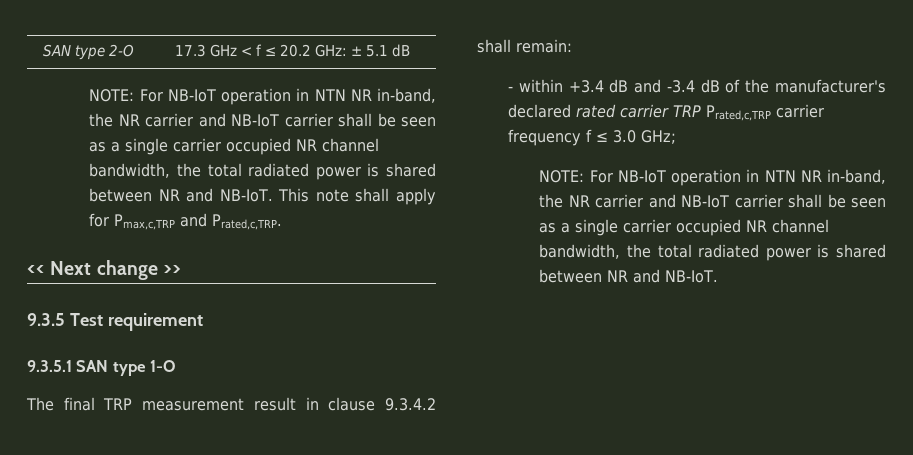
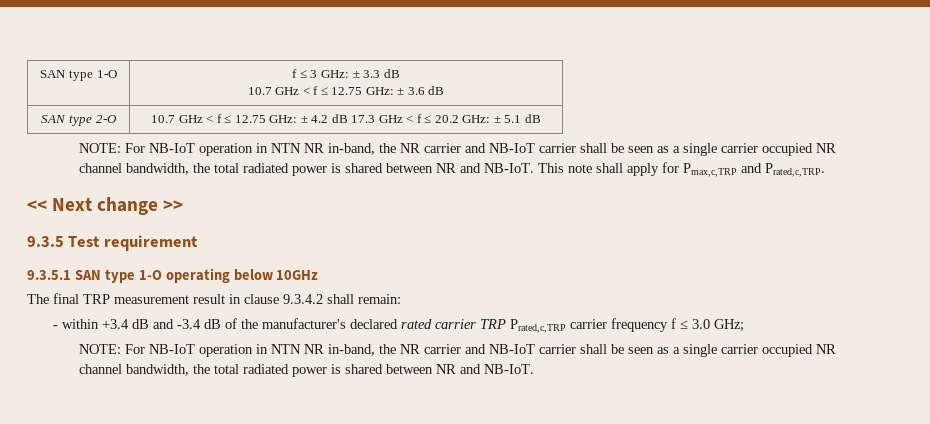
[43,44,134,60] SAN type 2-O | -> [40,70,117,81] [292,69,400,78] [247,86,445,95] [41,115,117,126] [151,114,348,123] SAN type 1-O | f ≤ 3 GHz: ± 3.3 dB // 10.7 GHz < f ≤ 12.75 GHz: ± 3.6 dB // SAN type 2-O | 10.7 GHz < f ≤ 12.75 GHz: ± 4.2 dB
(177, 366) none -> [165,268,319,283] operating below 10GHz

